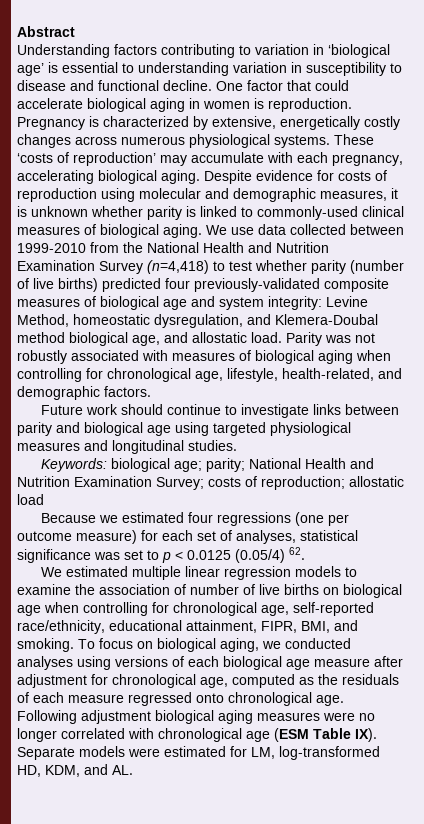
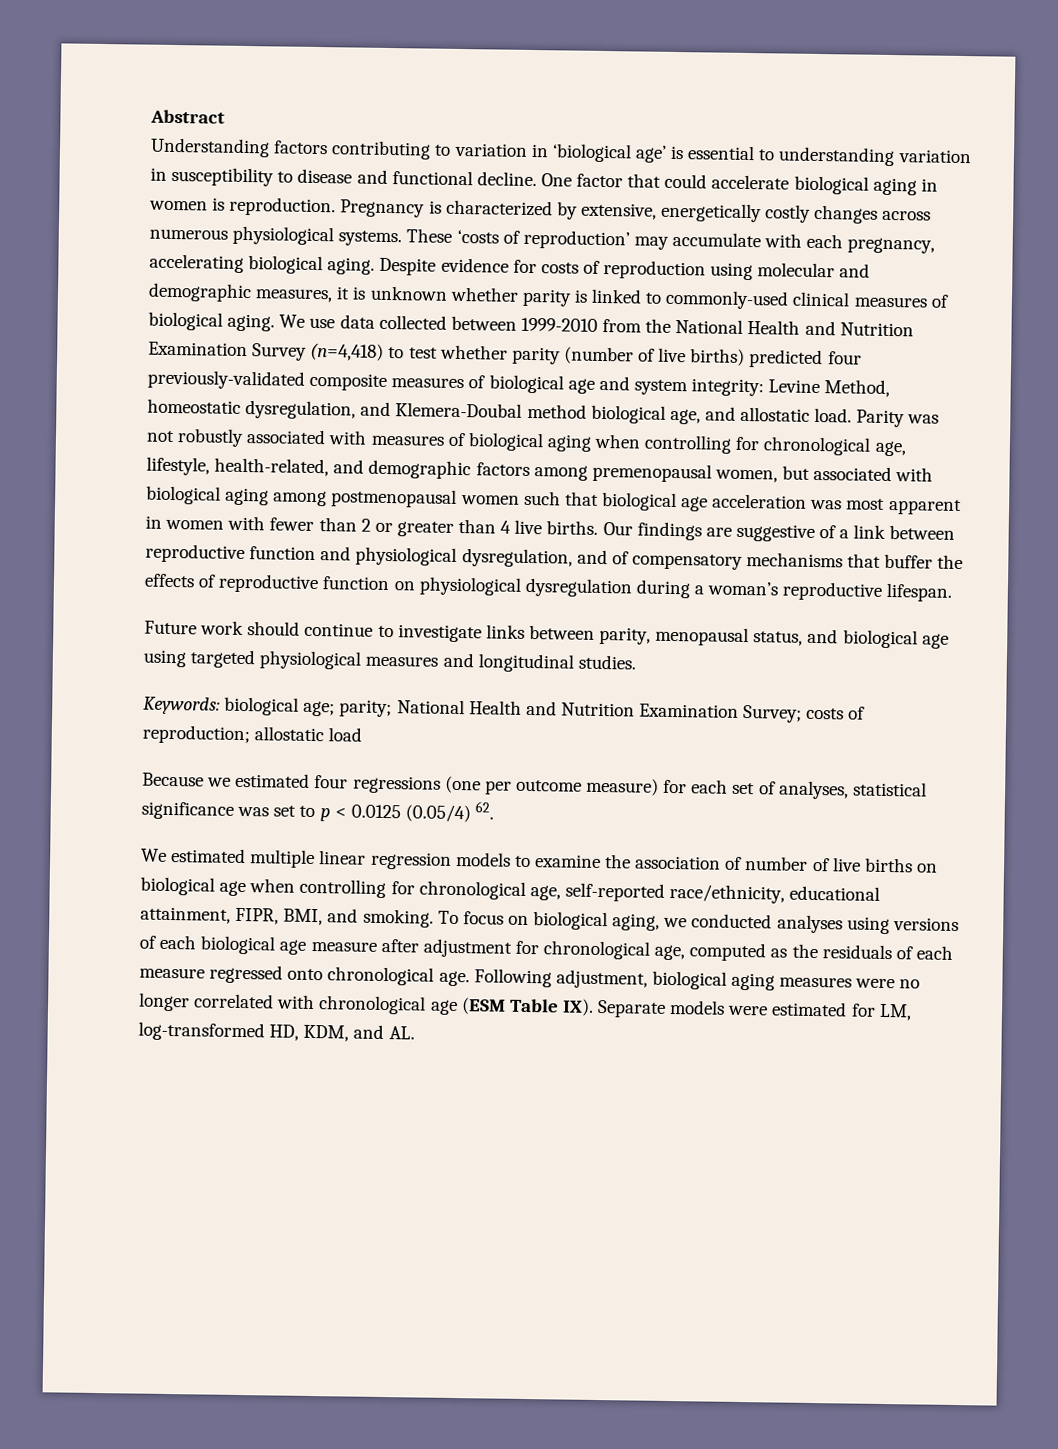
[104,386,151,397] factors. -> [475,462,934,483] [146,485,962,516] [145,515,956,542] [145,543,964,570] [144,573,954,602] factors among premenopausal women, but associated with biological aging among postmenopausal women such that biological age acceleration was most apparent in women with fewer than 2 or greater than 4 live births. Our findings are suggestive of a link between reproductive function and physiological dysregulation, and of compensatory mechanisms that buffer the effects of reproductive function on physiological dysregulation during a woman’s reproductive lifespan.
[17,422,52,436] parity -> [599,626,804,647] parity, menopausal status,
[81,710,151,724] adjustment -> [555,969,648,989] adjustment,

